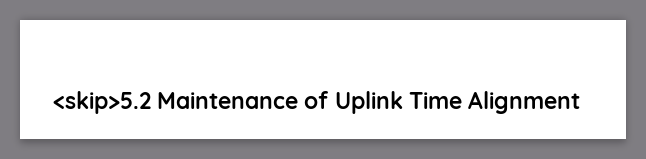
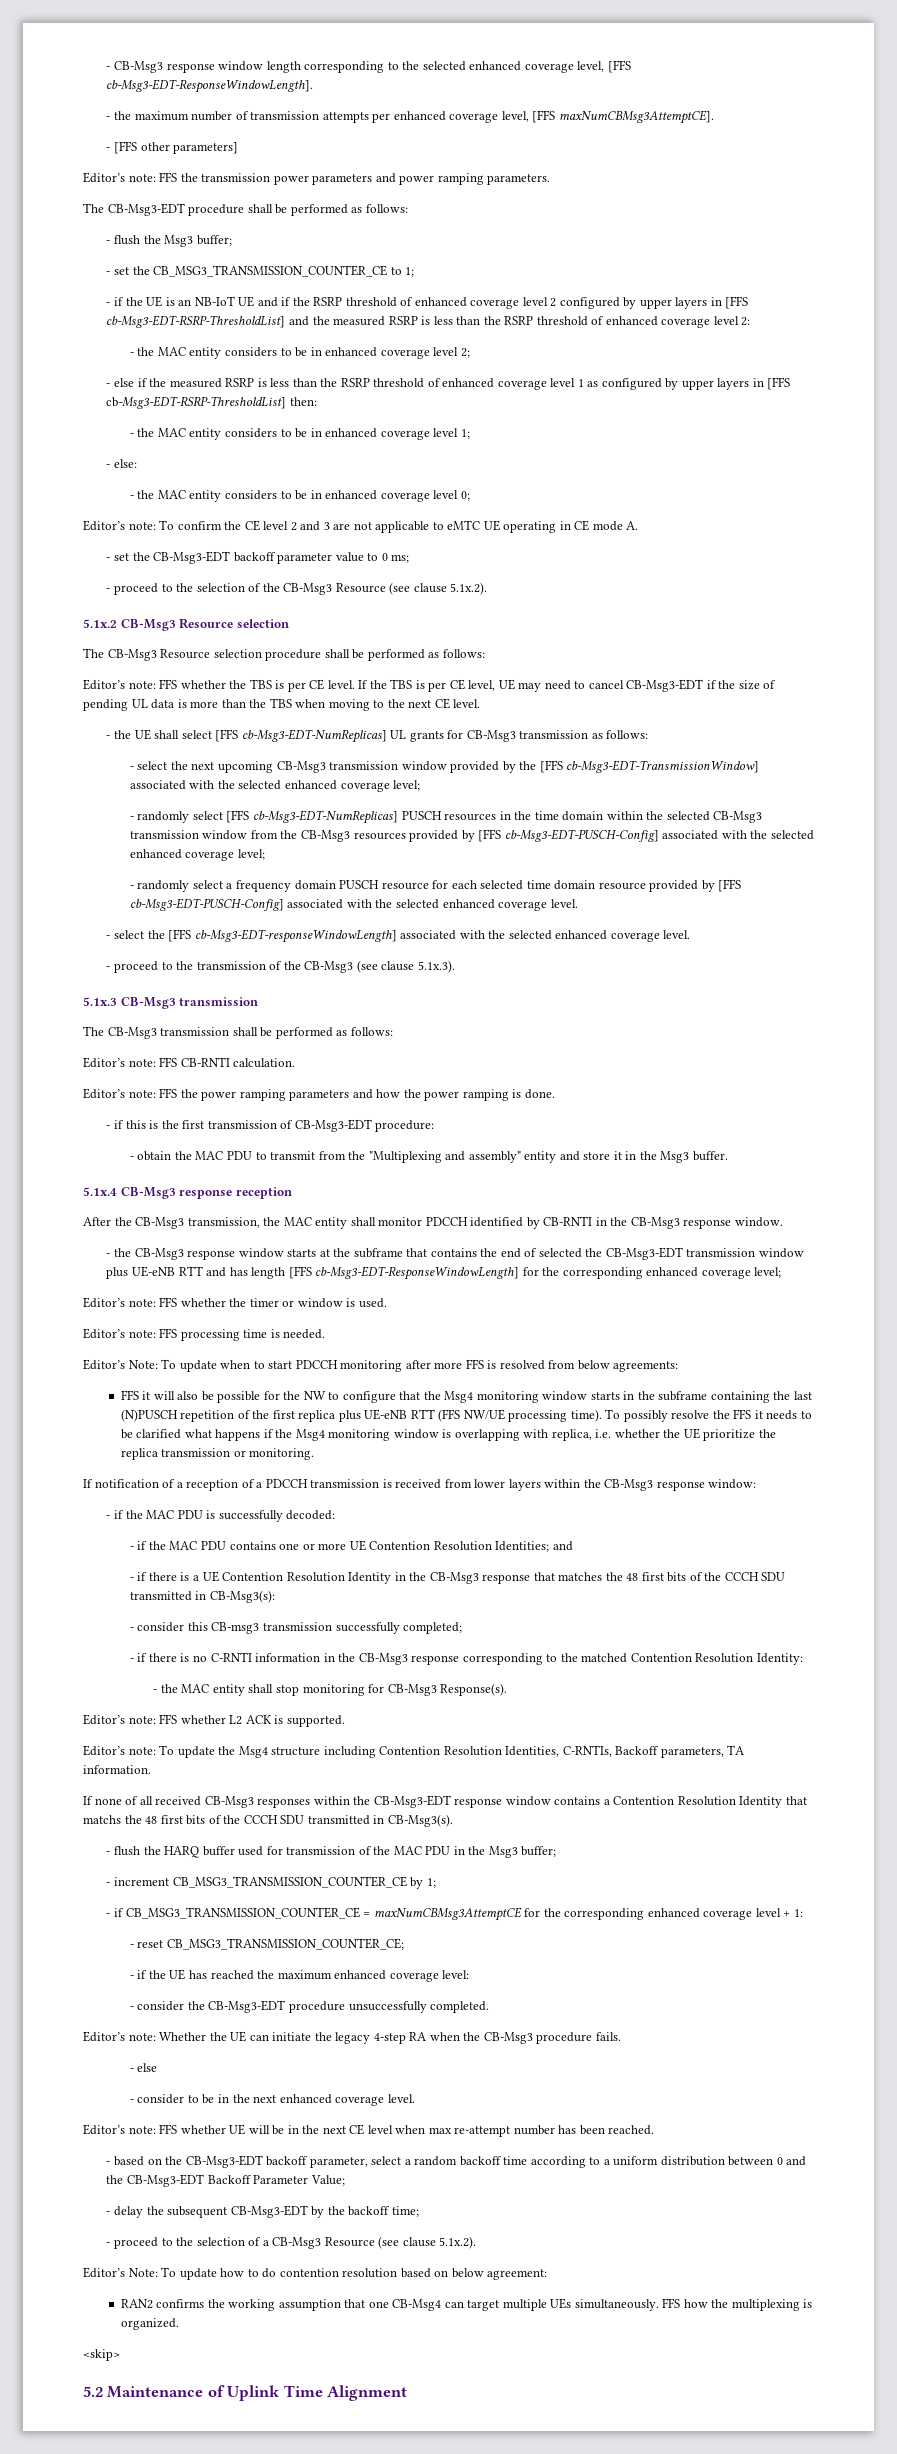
[53,91,151,114] <skip>5.2 -> [106,60,631,73] [106,79,314,93] [106,110,714,124] [106,141,239,154] [83,172,551,185] [83,203,408,216] [106,235,232,247] [106,265,415,277] [106,296,749,309] [106,315,751,328] [129,347,470,359] [106,377,791,390] [106,396,317,409] [129,428,470,440] [106,459,137,468] [129,490,470,502] [83,520,639,533] [106,551,410,564] [106,582,488,595] [83,618,289,631] [83,648,485,661] [83,679,777,692] [83,698,481,711] [106,729,649,743] [129,760,760,773] [129,780,421,792] [129,810,763,824] [129,829,814,842] [129,849,265,861] [129,879,742,892] [129,898,578,911] [106,929,691,943] [106,960,455,973] [83,997,259,1009] [83,1026,393,1039] [83,1057,296,1068] [83,1088,555,1101] [106,1119,435,1132] [129,1151,728,1163] [83,1187,292,1199] [83,1216,783,1229] [106,1247,804,1260] [106,1266,782,1280] [83,1297,387,1308] [83,1328,326,1341] [83,1359,679,1372] [120,1390,812,1403] [120,1409,812,1422] [120,1428,776,1441] [120,1448,315,1460] [83,1479,757,1491] [106,1510,336,1522] [129,1540,573,1552] [129,1571,786,1584] [129,1590,275,1603] [129,1622,463,1634] [129,1652,803,1665] [153,1683,508,1696] [83,1714,345,1727] [83,1745,745,1758] [83,1765,151,1774] [83,1795,807,1808] [83,1814,453,1827] [106,1846,557,1858] [106,1876,436,1889] [106,1907,803,1921] [129,1938,404,1950] [129,1969,470,1982] [129,2000,490,2013] [83,2031,621,2044] [129,2063,158,2072] [129,2094,415,2106] [83,2124,655,2137] [106,2155,807,2168] [106,2174,345,2187] [106,2205,419,2218] [106,2236,477,2249] [83,2267,548,2280] [120,2298,813,2311] [120,2318,179,2330] [83,2349,120,2361] [83,2386,103,2397] - CB-Msg3 response window length corresponding to the selected enhanced coverage level, [FFS cb-Msg3-EDT-ResponseWindowLength]. // - the maximum number of transmission attempts per enhanced coverage level, [FFS maxNumCBMsg3AttemptCE]. // - [FFS other parameters] // Editor’s note: FFS the transmission power parameters and power ramping parameters. // The CB-Msg3-EDT procedure shall be performed as follows: // - flush the Msg3 buffer; // - set the CB_MSG3_TRANSMISSION_COUNTER_CE to 1; // - if the UE is an NB-IoT UE and if the RSRP threshold of enhanced coverage level 2 configured by upper layers in [FFS cb-Msg3-EDT-RSRP-ThresholdList] and the measured RSRP is less than the RSRP threshold of enhanced coverage level 2: // - the MAC entity considers to be in enhanced coverage level 2; // - else if the measured RSRP is less than the RSRP threshold of enhanced coverage level 1 as configured by upper layers in [FFS cb-Msg3-EDT-RSRP-ThresholdList] then: // - the MAC entity considers to be in enhanced coverage level 1; // - else: // - the MAC entity considers to be in enhanced coverage level 0; // Editor’s note: To confirm the CE level 2 and 3 are not applicable to eMTC UE operating in CE mode A. // - set the CB-Msg3-EDT backoff parameter value to 0 ms; // - proceed to the selection of the CB-Msg3 Resource (see clause 5.1x.2). // 5.1x.2 CB-Msg3 Resource selection // The CB-Msg3 Resource selection procedure shall be performed as follows: // Editor’s note: FFS whether the TBS is per CE level. If the TBS is per CE level, UE may need to cancel CB-Msg3-EDT if the size of pending UL data is more than the TBS when moving to the next CE level. // - the UE shall select [FFS cb-Msg3-EDT-NumReplicas] UL grants for CB-Msg3 transmission as follows: // - select the next upcoming CB-Msg3 transmission window provided by the [FFS cb-Msg3-EDT-TransmissionWindow] associated with the selected enhanced coverage level; // - randomly select [FFS cb-Msg3-EDT-NumReplicas] PUSCH resources in the time domain within the selected CB-Msg3 transmission window from the CB-Msg3 resources provided by [FFS cb-Msg3-EDT-PUSCH-Config] associated with the selected enhanced coverage level; // - randomly select a frequency domain PUSCH resource for each selected time domain resource provided by [FFS cb-Msg3-EDT-PUSCH-Config] associated with the selected enhanced coverage level. // - select the [FFS cb-Msg3-EDT-responseWindowLength] associated with the selected enhanced coverage level. // - proceed to the transmission of the CB-Msg3 (see clause 5.1x.3). // 5.1x.3 CB-Msg3 transmission // The CB-Msg3 transmission shall be performed as follows: // Editor’s note: FFS CB-RNTI calculation. // Editor’s note: FFS the power ramping parameters and how the power ramping is done. // - if this is the first transmission of CB-Msg3-EDT procedure: // - obtain the MAC PDU to transmit from the "Multiplexing and assembly" entity and store it in the Msg3 buffer. // 5.1x.4 CB-Msg3 response reception // After the CB-Msg3 transmission, the MAC entity shall monitor PDCCH identified by CB-RNTI in the CB-Msg3 response window. // - the CB-Msg3 response window starts at the subframe that contains the end of selected the CB-Msg3-EDT transmission window plus UE-eNB RTT and has length [FFS cb-Msg3-EDT-ResponseWindowLength] for the corresponding enhanced coverage level; // Editor’s note: FFS whether the timer or window is used. // Editor’s note: FFS processing time is needed. // Editor’s Note: To update when to start PDCCH monitoring after more FFS is resolved from below agreements: // FFS it will also be possible for the NW to configure that the Msg4 monitoring window starts in the subframe containing the last (N)PUSCH repetition of the first replica plus UE-eNB RTT (FFS NW/UE processing time). To possibly resolve the FFS it needs to be clarified what happens if the Msg4 monitoring window is overlapping with replica, i.e. whether the UE prioritize the replica transmission or monitoring. // If notification of a reception of a PDCCH transmission is received from lower layers within the CB-Msg3 response window: // - if the MAC PDU is successfully decoded: // - if the MAC PDU contains one or more UE Contention Resolution Identities; and // - if there is a UE Contention Resolution Identity in the CB-Msg3 response that matches the 48 first bits of the CCCH SDU transmitted in CB-Msg3(s): // - consider this CB-msg3 transmission successfully completed; // - if there is no C-RNTI information in the CB-Msg3 response corresponding to the matched Contention Resolution Identity: // - the MAC entity shall stop monitoring for CB-Msg3 Response(s). // Editor’s note: FFS whether L2 ACK is supported. // Editor’s note: To update the Msg4 structure including Contention Resolution Identities, C-RNTIs, Backoff parameters, TA information. // If none of all received CB-Msg3 responses within the CB-Msg3-EDT response window contains a Contention Resolution Identity that matchs the 48 first bits of the CCCH SDU transmitted in CB-Msg3(s). // - flush the HARQ buffer used for transmission of the MAC PDU in the Msg3 buffer; // - increment CB_MSG3_TRANSMISSION_COUNTER_CE by 1; // - if CB_MSG3_TRANSMISSION_COUNTER_CE = maxNumCBMsg3AttemptCE for the corresponding enhanced coverage level + 1: // - reset CB_MSG3_TRANSMISSION_COUNTER_CE; // - if the UE has reached the maximum enhanced coverage level: // - consider the CB-Msg3-EDT procedure unsuccessfully completed. // Editor’s note: Whether the UE can initiate the legacy 4-step RA when the CB-Msg3 procedure fails. // - else // - consider to be in the next enhanced coverage level. // Editor’s note: FFS whether UE will be in the next CE level when max re-attempt number has been reached. // - based on the CB-Msg3-EDT backoff parameter, select a random backoff time according to a uniform distribution between 0 and the CB-Msg3-EDT Backoff Parameter Value; // - delay the subsequent CB-Msg3-EDT by the backoff time; // - proceed to the selection of a CB-Msg3 Resource (see clause 5.1x.2). // Editor’s Note: To update how to do contention resolution based on below agreement: // RAN2 confirms the working assumption that one CB-Msg4 can target multiple UEs simultaneously. FFS how the multiplexing is organized. // <skip> // 5.2

